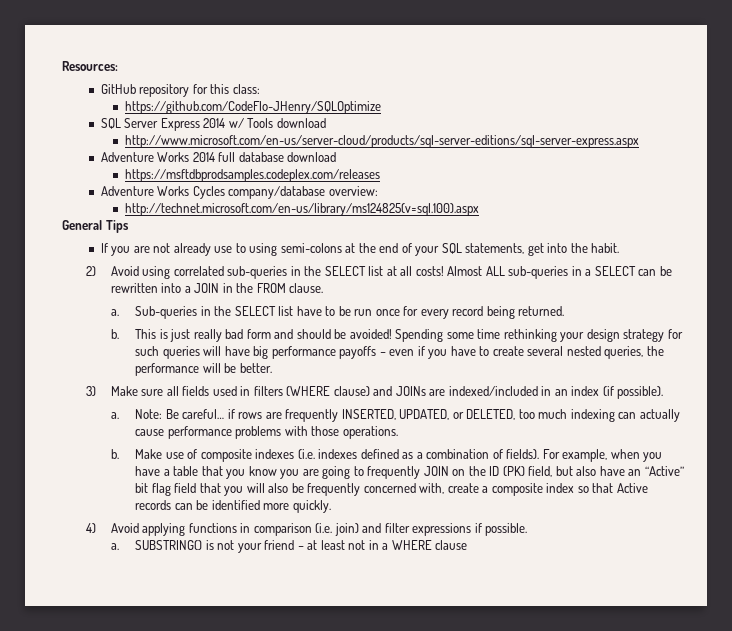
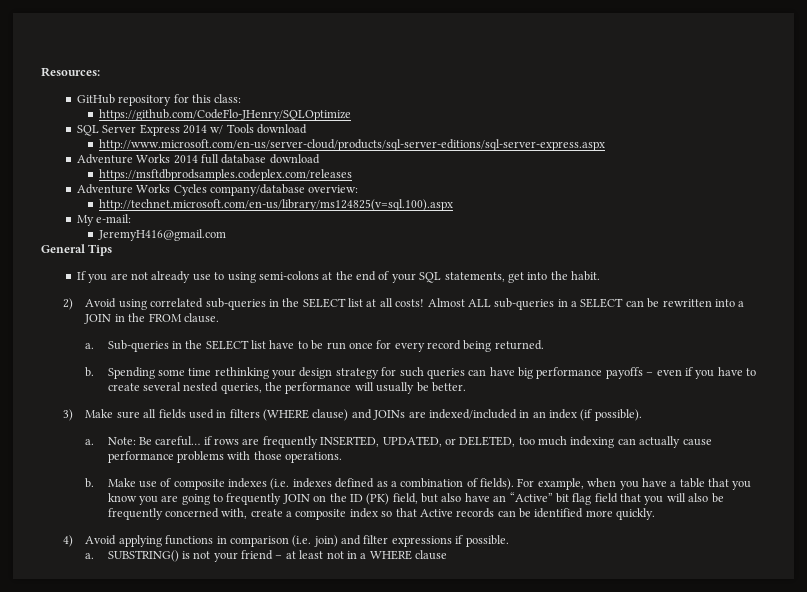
(480, 209) none -> [76,214,132,226] [98,229,227,241] // My e-mail: // JeremyH416@gmail.com
[135,329,392,342] This is just really bad form and should be avoided! -> (95, 372) none
[203,346,222,356] will -> [468,369,487,376] can
(221, 368) none -> [376,382,415,394] usually

